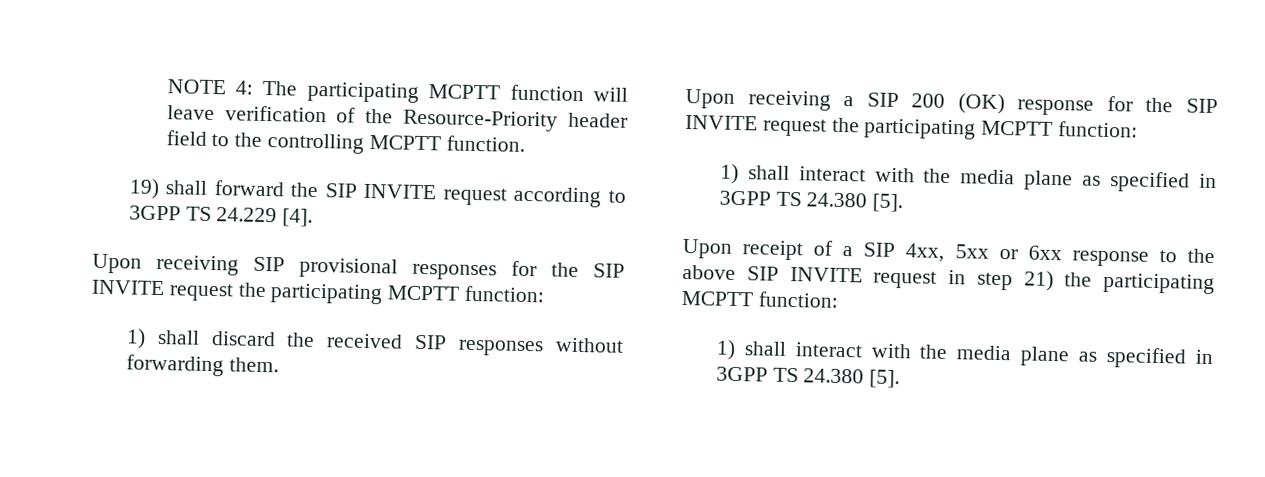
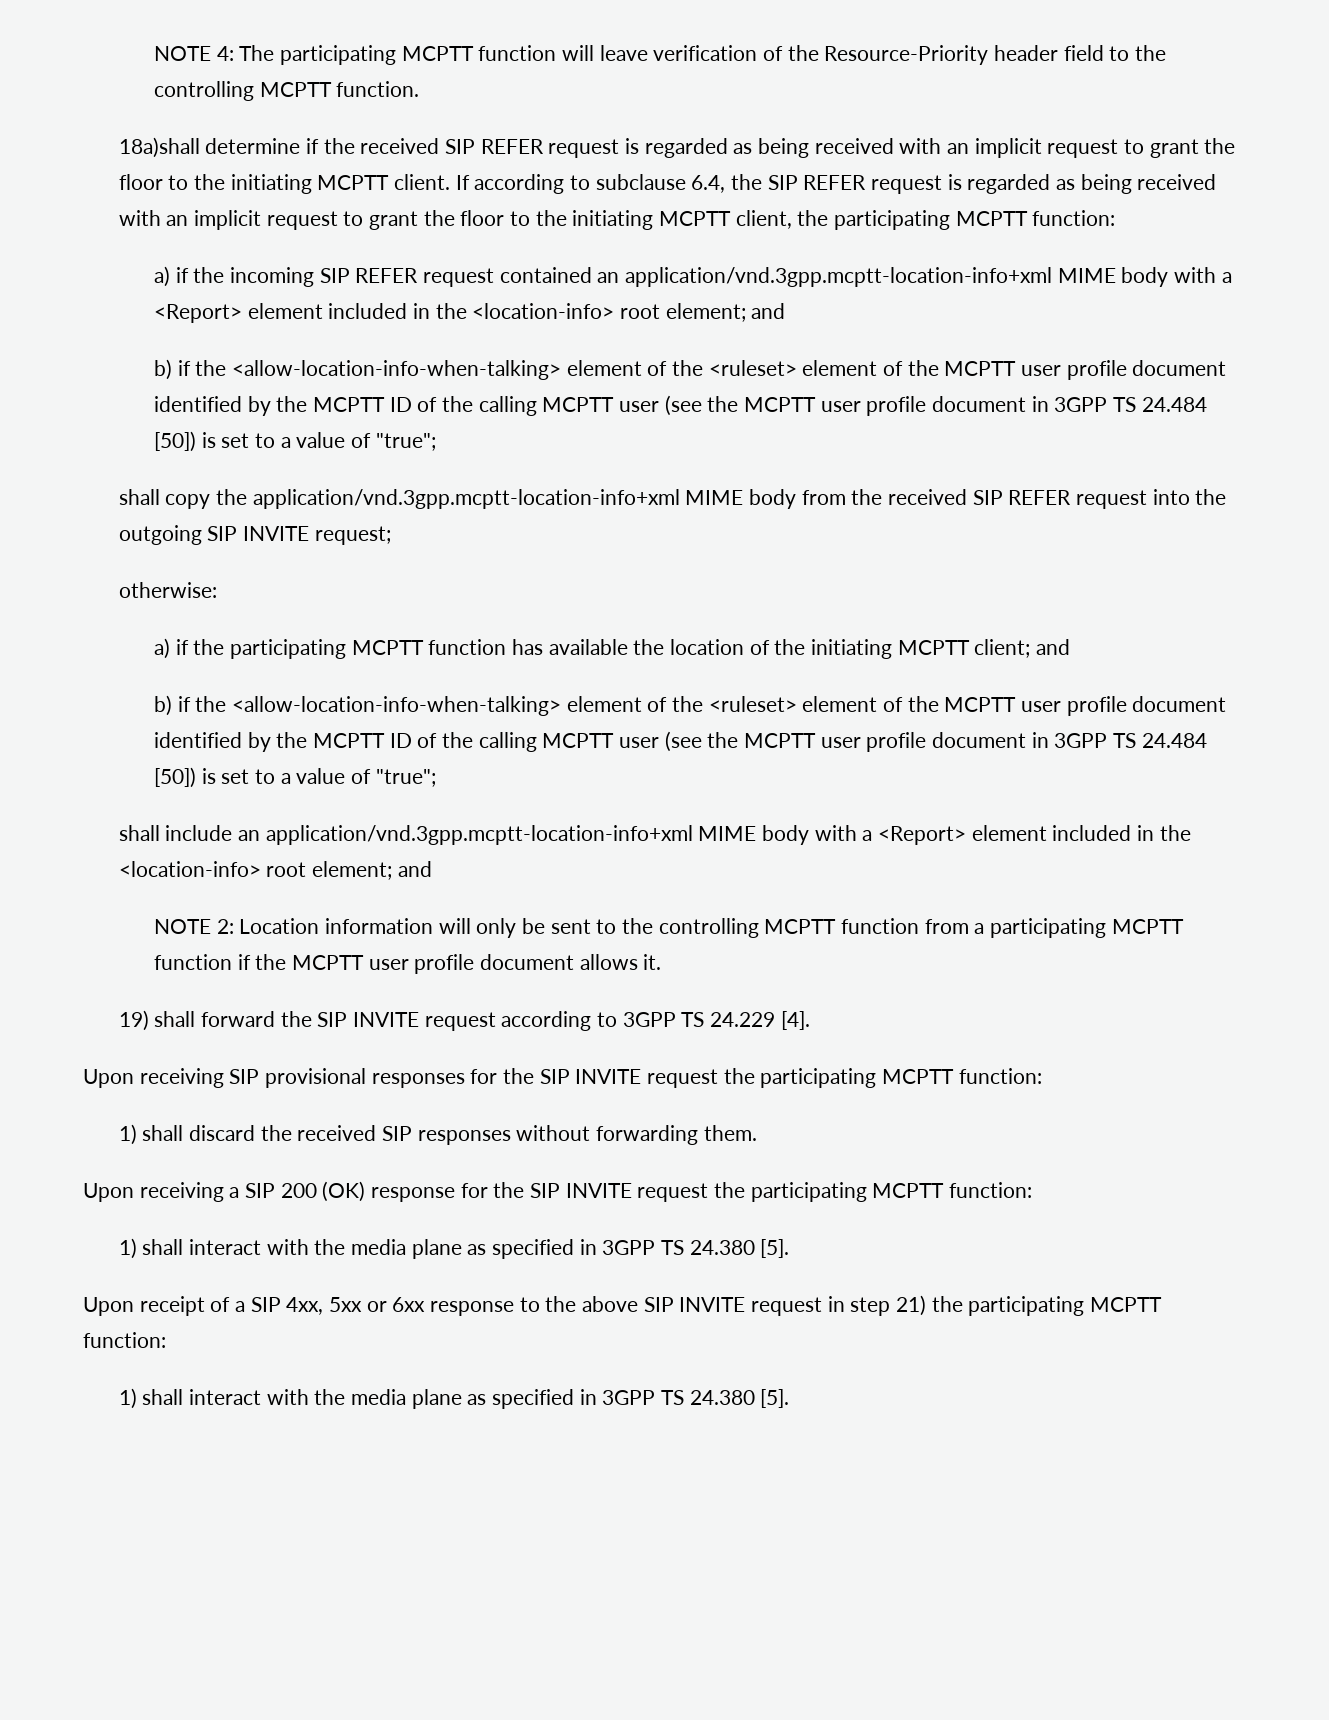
(525, 143) none -> [118,137,1236,158] [118,174,1217,194] [118,210,1116,230] [154,266,1232,287] [154,303,786,323] [154,359,1227,380] [154,395,1207,416] [154,431,436,452] [118,489,1227,509] [118,525,391,545] [118,582,217,598] [154,638,1071,659] [154,695,1227,716] [154,731,1207,752] [154,767,436,788] [118,825,1191,845] [118,861,432,880] [154,918,1184,938] [154,954,662,974] // 18a)shall determine if the received SIP REFER request is regarded as being received with an implicit request to grant the floor to the initiating MCPTT client. If according to subclause 6.4, the SIP REFER request is regarded as being received with an implicit request to grant the floor to the initiating MCPTT client, the participating MCPTT function: // a) if the incoming SIP REFER request contained an application/vnd.3gpp.mcptt-location-info+xml MIME body with a <Report> element included in the <location-info> root element; and // b) if the <allow-location-info-when-talking> element of the <ruleset> element of the MCPTT user profile document identified by the MCPTT ID of the calling MCPTT user (see the MCPTT user profile document in 3GPP TS 24.484 [50]) is set to a value of "true"; // shall copy the application/vnd.3gpp.mcptt-location-info+xml MIME body from the received SIP REFER request into the outgoing SIP INVITE request; // otherwise: // a) if the participating MCPTT function has available the location of the initiating MCPTT client; and // b) if the <allow-location-info-when-talking> element of the <ruleset> element of the MCPTT user profile document identified by the MCPTT ID of the calling MCPTT user (see the MCPTT user profile document in 3GPP TS 24.484 [50]) is set to a value of "true"; // shall include an application/vnd.3gpp.mcptt-location-info+xml MIME body with a <Report> element included in the <location-info> root element; and // NOTE 2: Location information will only be sent to the controlling MCPTT function from a participating MCPTT function if the MCPTT user profile document allows it.

